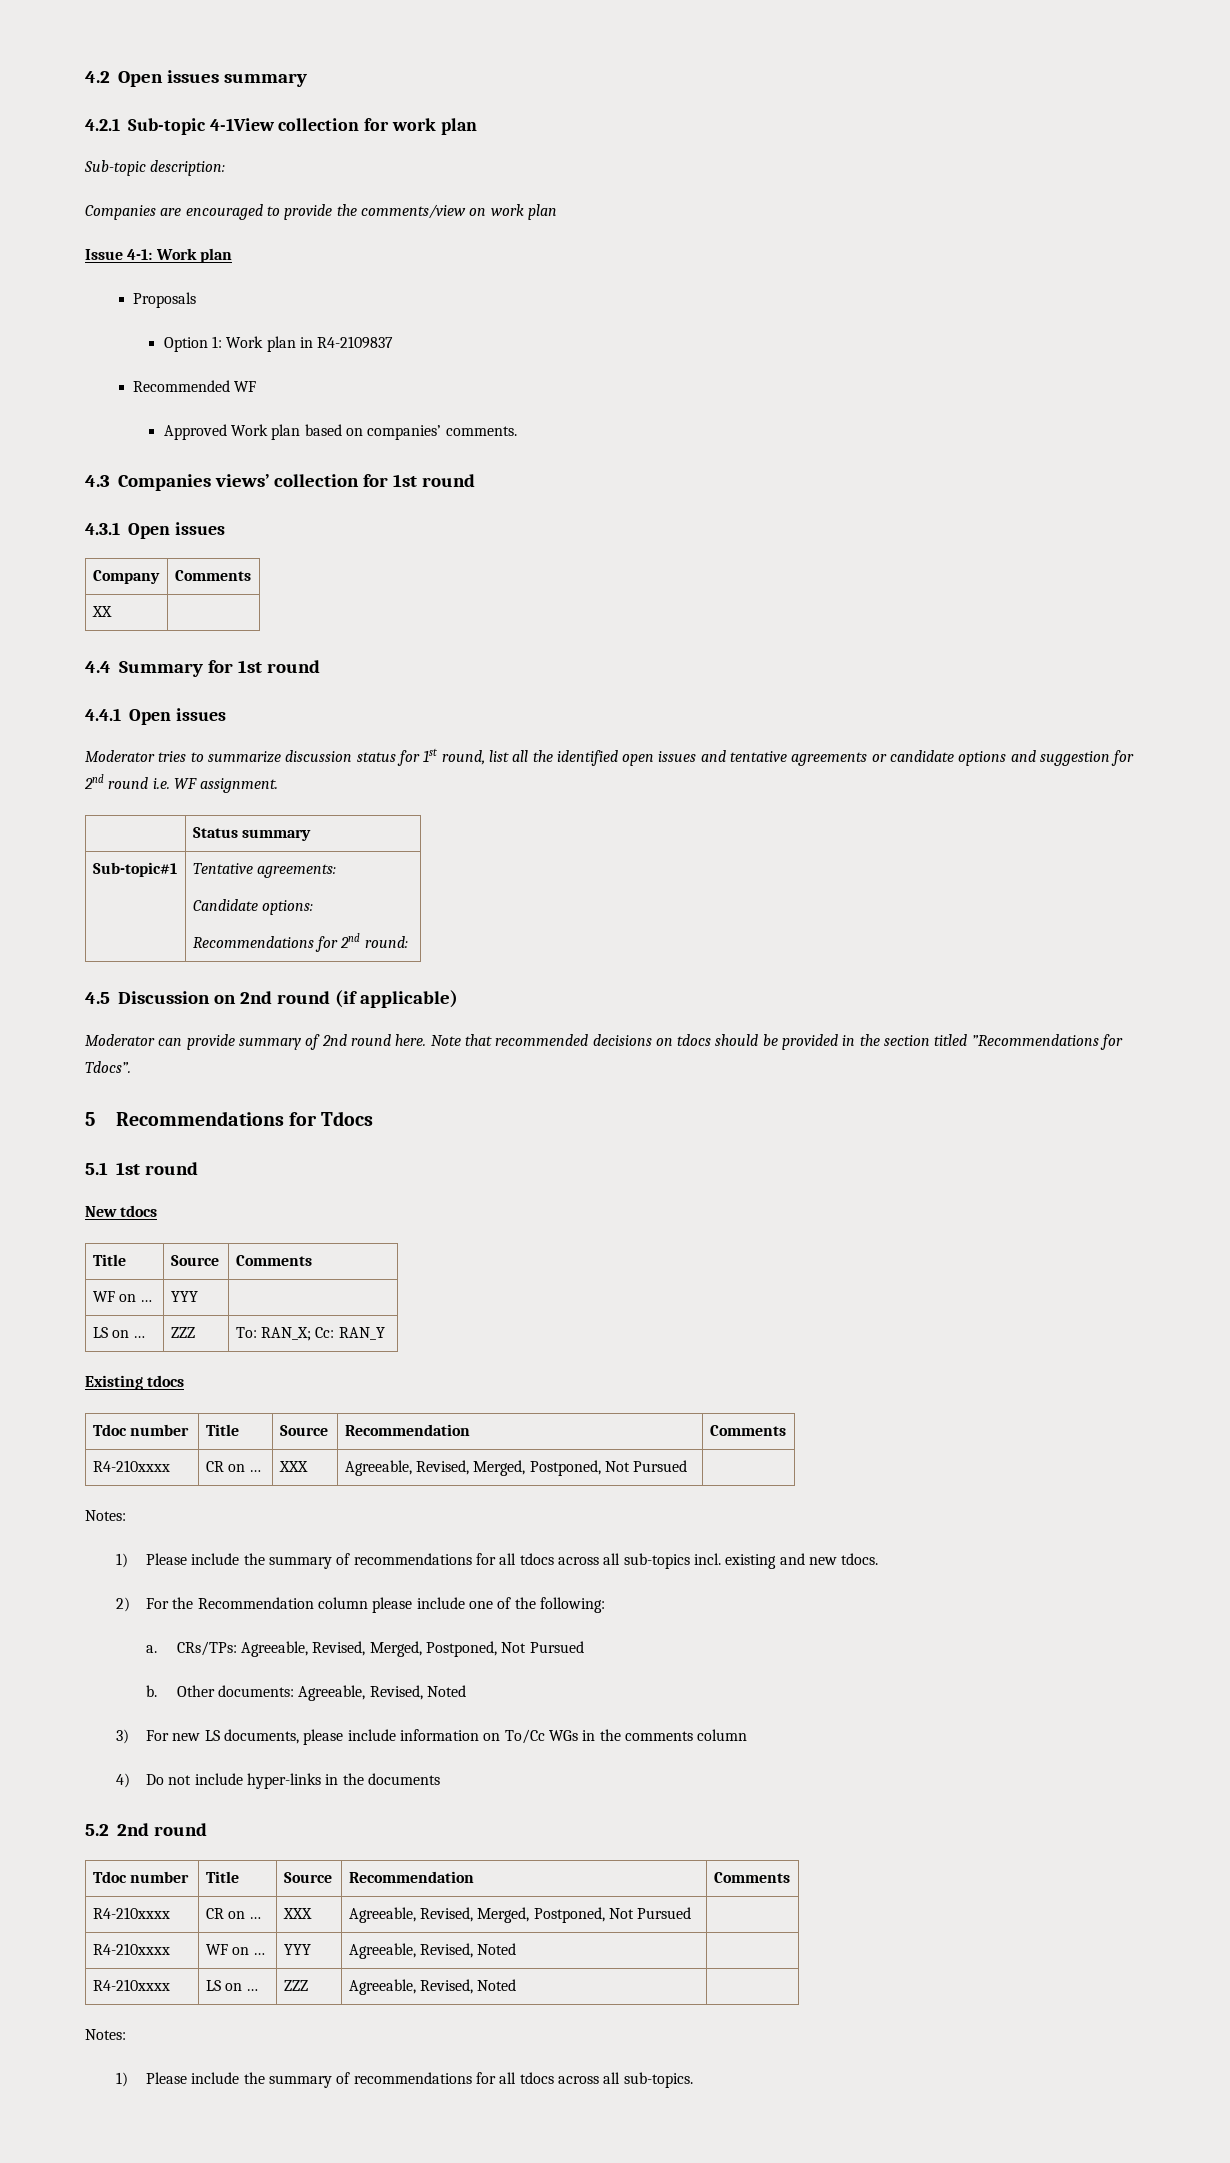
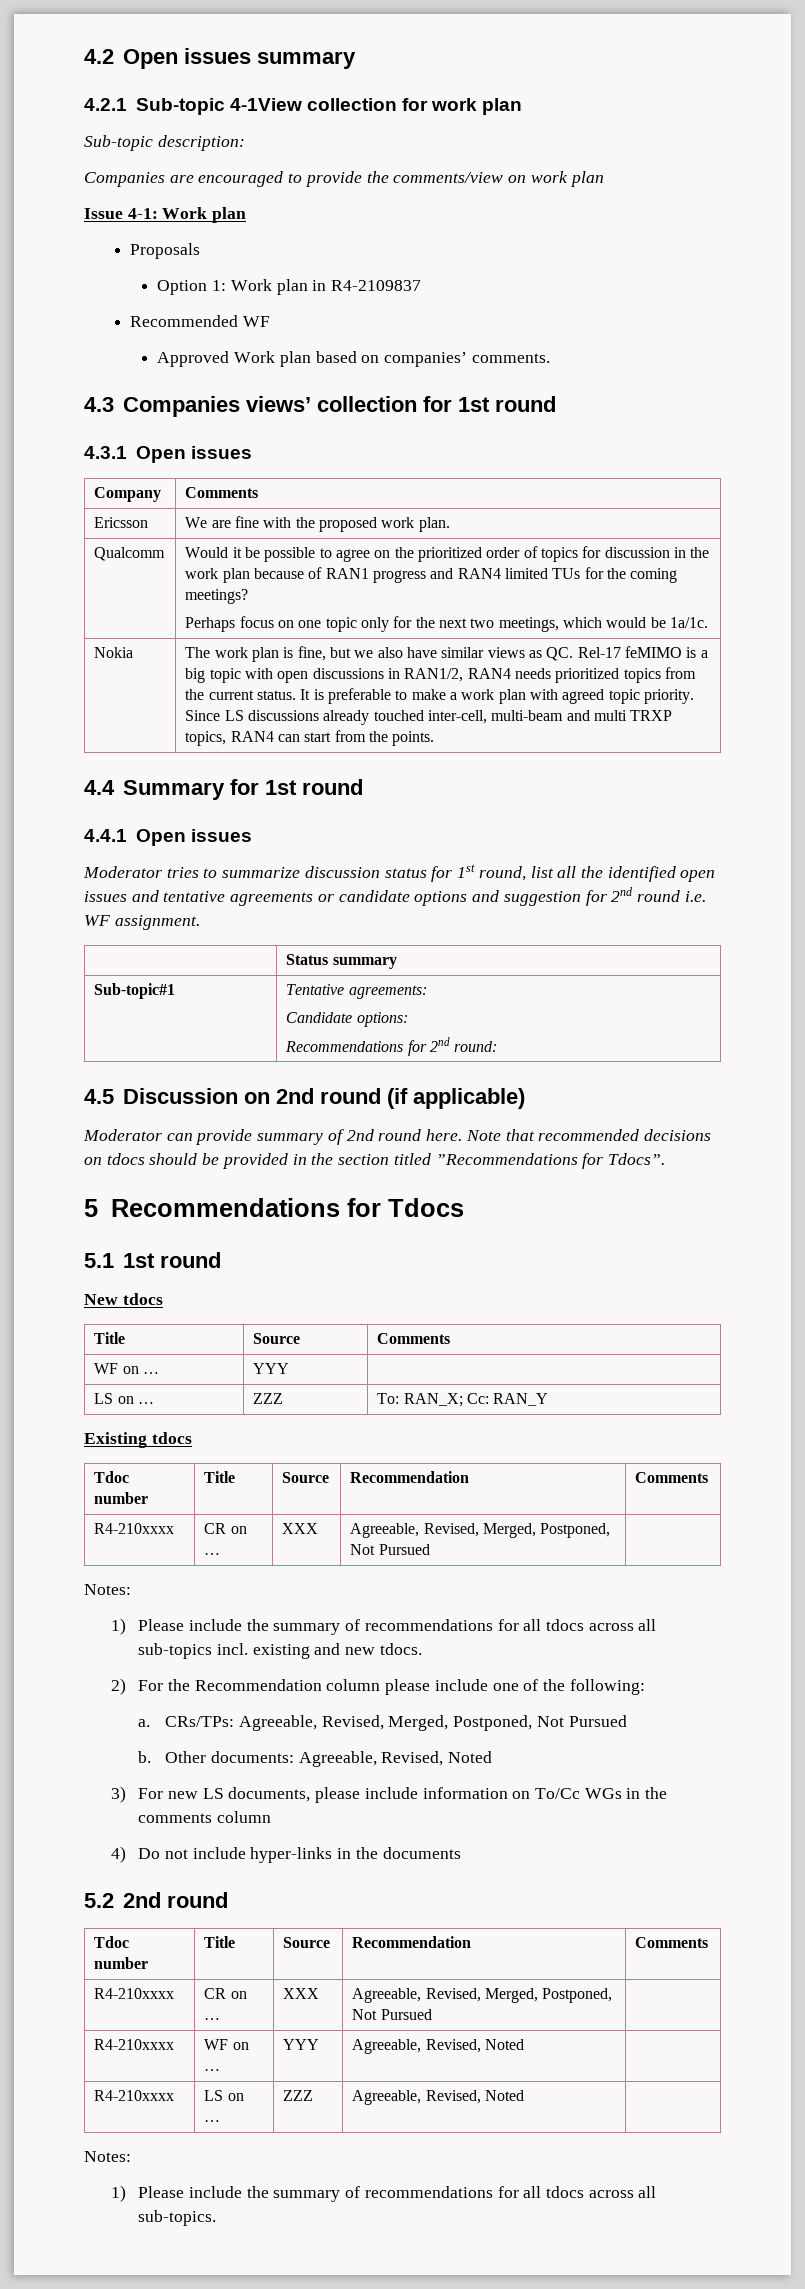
[91,606,112,617] XX | -> [94,517,149,528] [185,516,450,532] [94,547,166,561] [185,546,710,562] [185,567,678,583] [185,589,249,604] [185,616,708,632] [94,647,134,658] [185,646,708,662] [185,667,696,683] [185,688,694,704] [185,710,673,725] [185,730,435,746] Ericsson | We are fine with the proposed work plan. // Qualcomm | Would it be possible to agree on the prioritized order of topics for discussion in the work plan because of RAN1 progress and RAN4 limited TUs for the coming meetings? // Perhaps focus on one topic only for the next two meetings, which would be 1a/1c. // Nokia | The work plan is fine, but we also have similar views as QC. Rel-17 feMIMO is a big topic with open discussions in RAN1/2, RAN4 needs prioritized topics from the current status. It is preferable to make a work plan with agreed topic priority. Since LS discussions already touched inter-cell, multi-beam and multi TRXP topics, RAN4 can start from the points.

